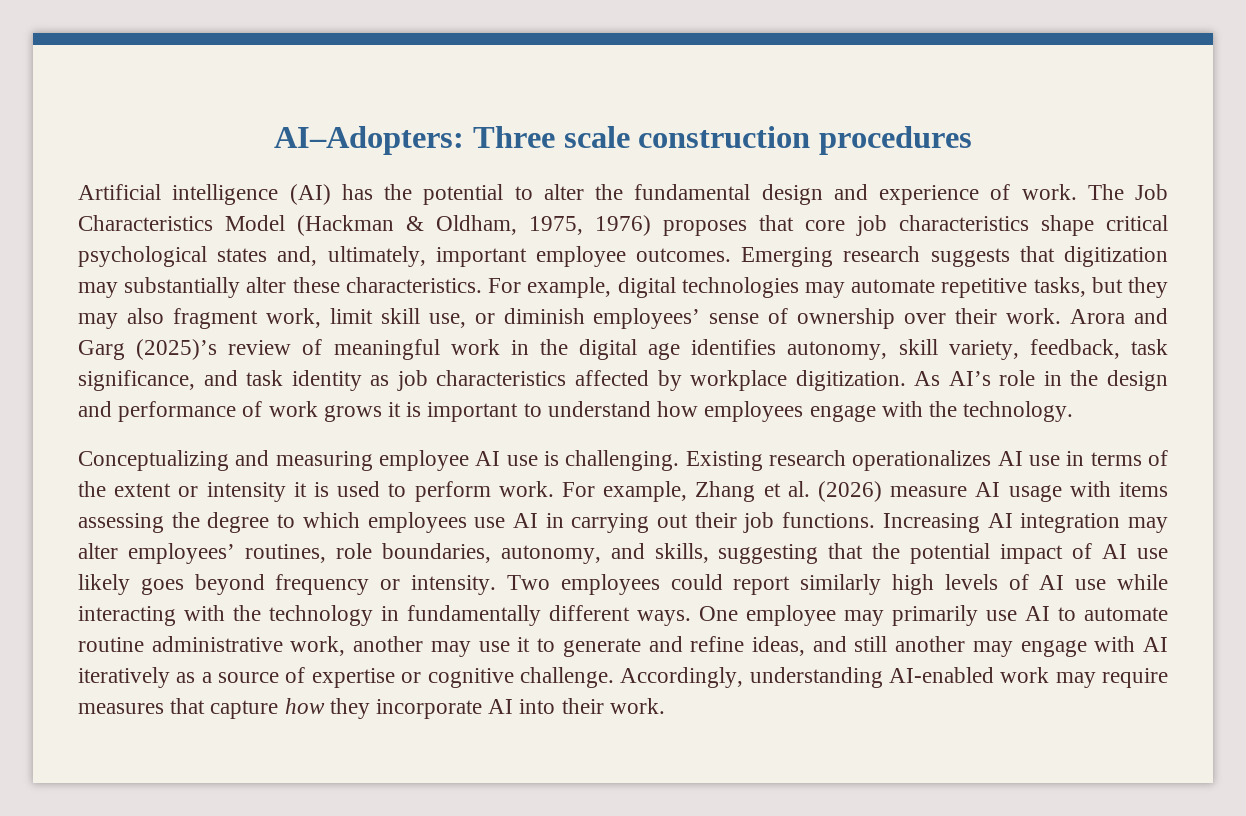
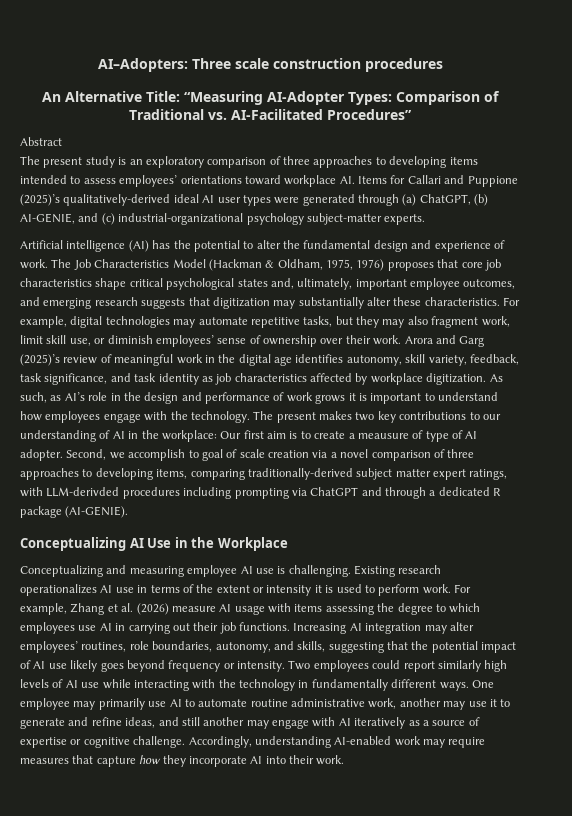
(973, 140) none -> [42,91,500,105] [129,109,412,120] [20,137,62,146] [20,156,478,168] [20,175,518,187] [20,194,489,206] [20,213,426,225] // An Alternative Title: “Measuring AI-Adopter Types: Comparison of Traditional vs. AI-Facilitated Procedures” // Abstract // The present study is an exploratory comparison of three approaches to developing items intended to assess employees’ orientations toward workplace AI. Items for Callari and Puppione (2025)’s qualitatively-derived ideal AI user types were generated through (a) ChatGPT, (b) AI-GENIE, and (c) industrial-organizational psychology subject-matter experts.
[636,247,834,267] outcomes. Emerging -> [463,279,516,289] [20,297,92,309] outcomes, and emerging
(941, 378) none -> [20,392,62,403] such, as
(1074, 411) none -> [253,411,501,423] [20,430,478,442] [20,449,475,461] [20,468,508,480] [20,487,502,499] [20,506,129,518] [20,537,288,551] The present makes two key contributions to our understanding of AI in the workplace: Our first aim is to create a meausure of type of AI adopter. Second, we accomplish to goal of scale creation via a novel comparison of three approaches to developing items, comparing traditionally-derived subject matter expert ratings, with LLM-derivded procedures including prompting via ChatGPT and through a dedicated R package (AI-GENIE). // Conceptualizing AI Use in the Workplace

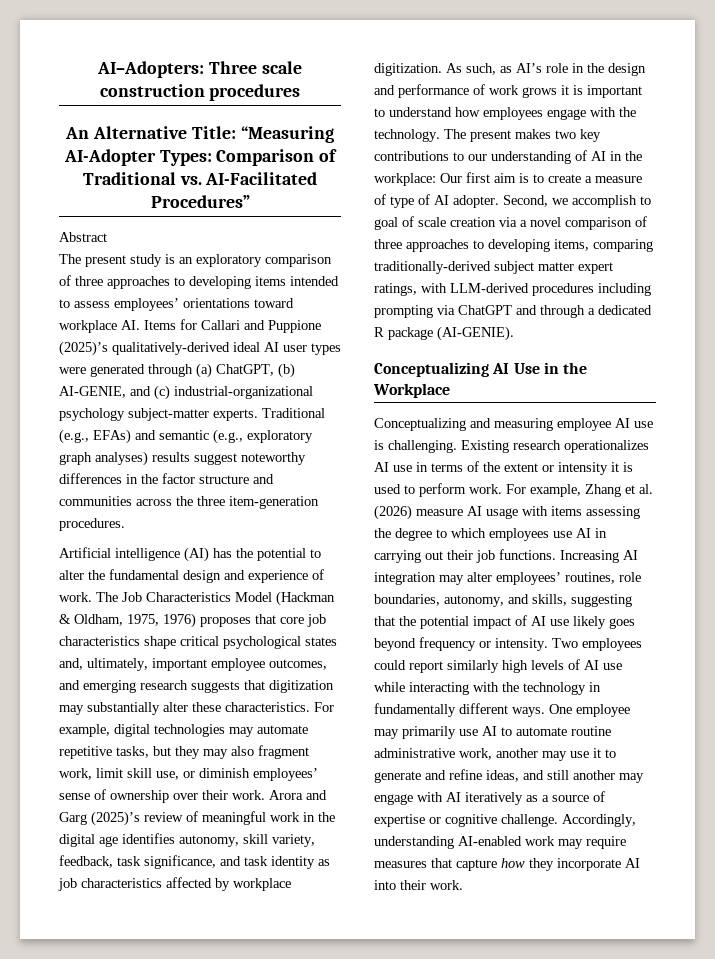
(426, 219) none -> [262,408,325,418] [59,429,313,444] [59,451,306,466] [59,473,274,484] [59,496,319,509] [59,518,125,531] Traditional (e.g., EFAs) and semantic (e.g., exploratory graph analyses) results suggest noteworthy differences in the factor structure and communities across the three item-generation procedures.
[357,433,409,439] meausure -> [595,176,642,183] measure
[46,487,120,497] LLM-derivded -> [450,283,529,293] LLM-derived

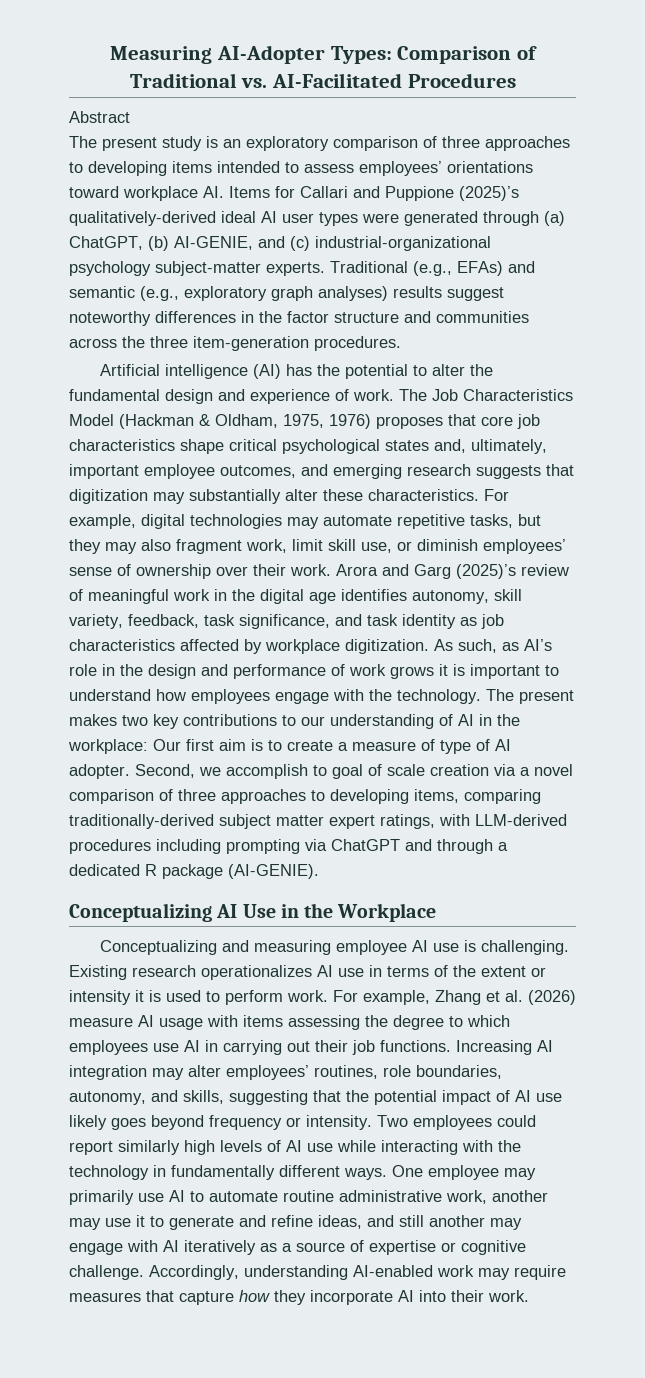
[97,61,302,78] [99,84,301,101] [65,126,334,143] AI–Adopters: Three scale construction procedures // An Alternative Title: “Measuring -> [110,46,213,64] Measuring
[150,195,250,208] Procedures” -> [407,73,516,88] Procedures

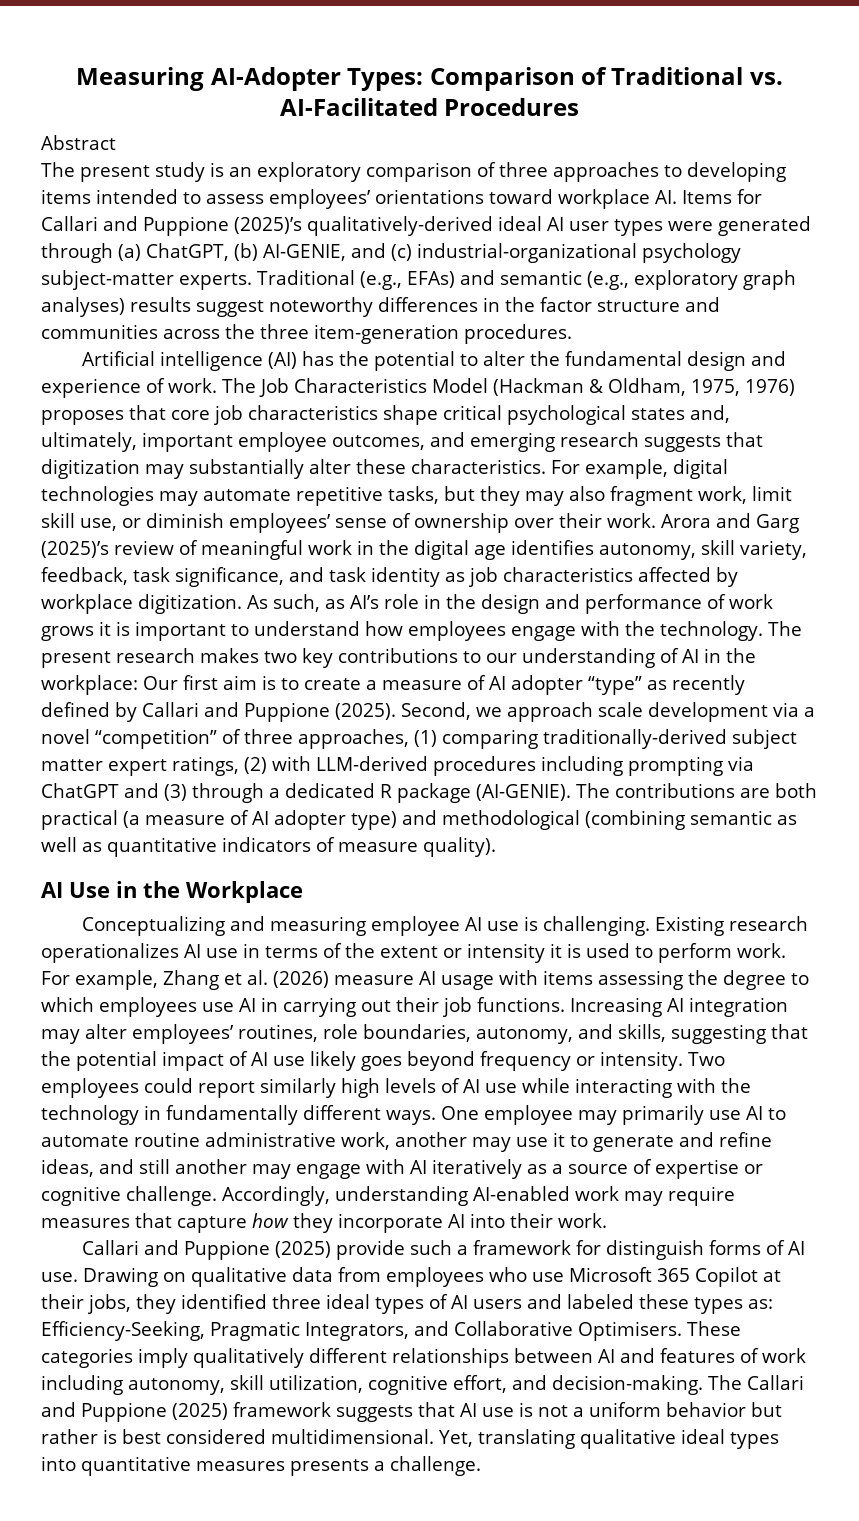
(574, 697) none -> [116,648,195,663] research
[440,739,511,754] [69,764,489,779] type of AI adopter. Second, we accomplish to goal of scale creation -> [489,675,745,695] [41,702,768,722] AI adopter “type” as recently defined by Callari and Puppione (2025). Second, we approach scale development
[69,789,459,804] comparison of three approaches to developing items, -> [95,729,437,749] “competition” of three approaches, (1)
(435, 821) none -> [244,757,267,774] (2)
(432, 845) none -> [164,784,187,801] (3)
[69,903,212,922] // Conceptualizing -> [576,783,817,798] [41,810,797,830] [41,837,496,857] The contributions are both practical (a measure of AI adopter type) and methodological (combining semantic as well as quantitative indicators of measure quality). //
(529, 1296) none -> [81,1240,805,1260] [41,1267,781,1287] [41,1294,773,1314] [41,1321,741,1341] [41,1348,806,1368] [41,1375,804,1395] [41,1402,782,1422] [41,1429,779,1449] [41,1456,481,1476] // Callari and Puppione (2025) provide such a framework for distinguish forms of AI use. Drawing on qualitative data from employees who use Microsoft 365 Copilot at their jobs, they identified three ideal types of AI users and labeled these types as: Efficiency-Seeking, Pragmatic Integrators, and Collaborative Optimisers. These categories imply qualitatively different relationships between AI and features of work including autonomy, skill utilization, cognitive effort, and decision-making. The Callari and Puppione (2025) framework suggests that AI use is not a uniform behavior but rather is best considered multidimensional. Yet, translating qualitative ideal types into quantitative measures presents a challenge.

